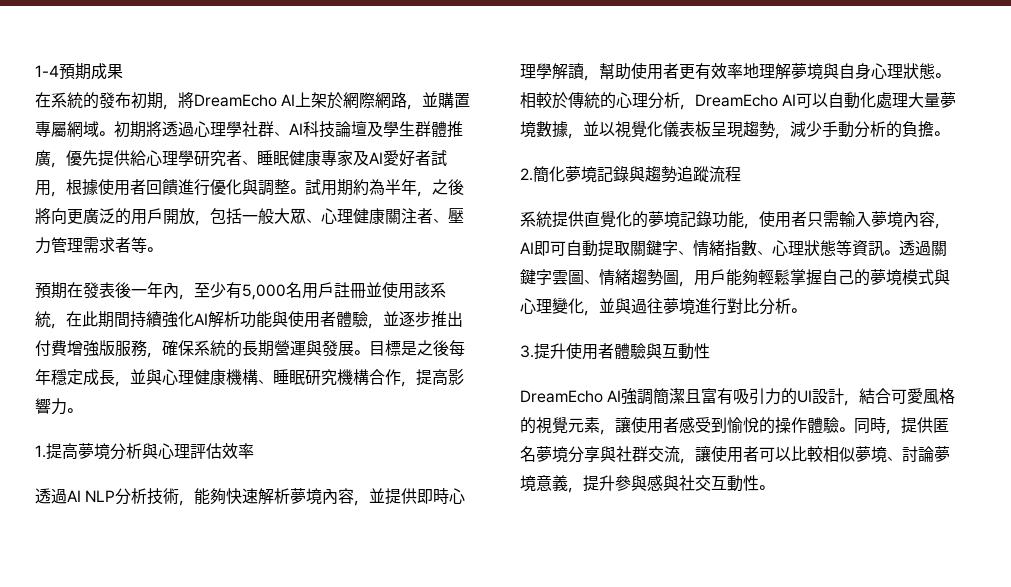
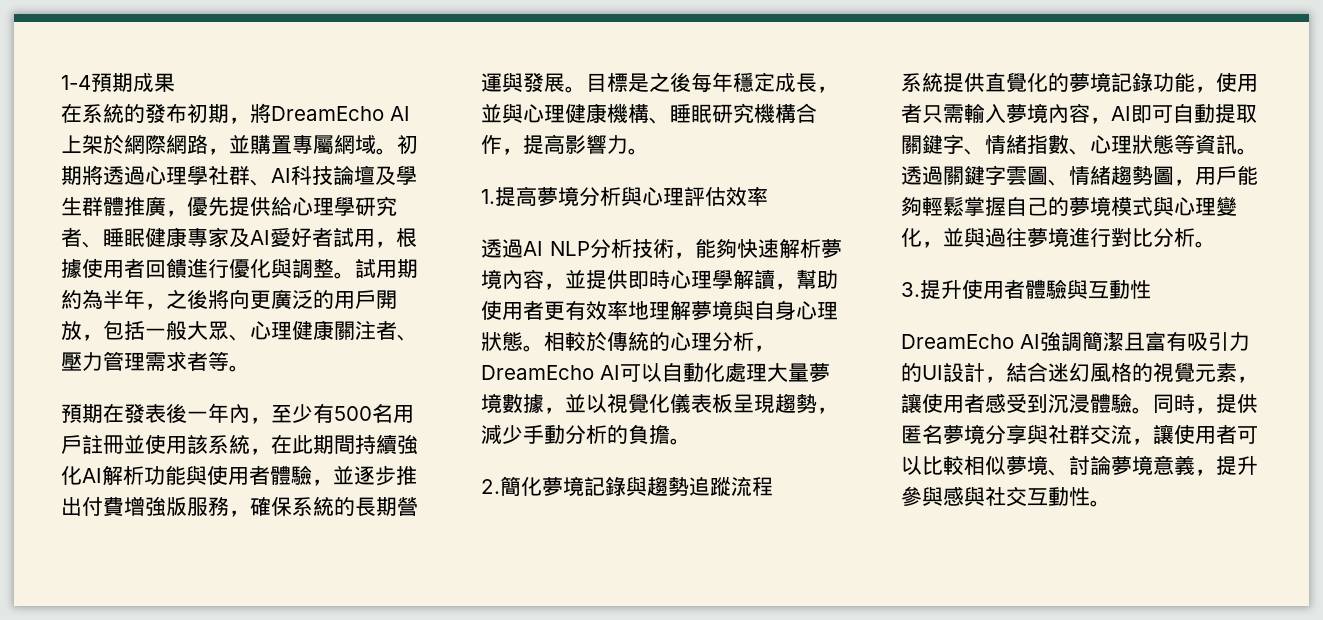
[242,284,286,300] 5,000 -> [334,406,372,421] 500
[891,388,924,404] 可愛 -> [1048,362,1090,382] 迷幻
[727,417,807,434] 愉悅的操作 -> [1048,394,1090,413] 沉浸

